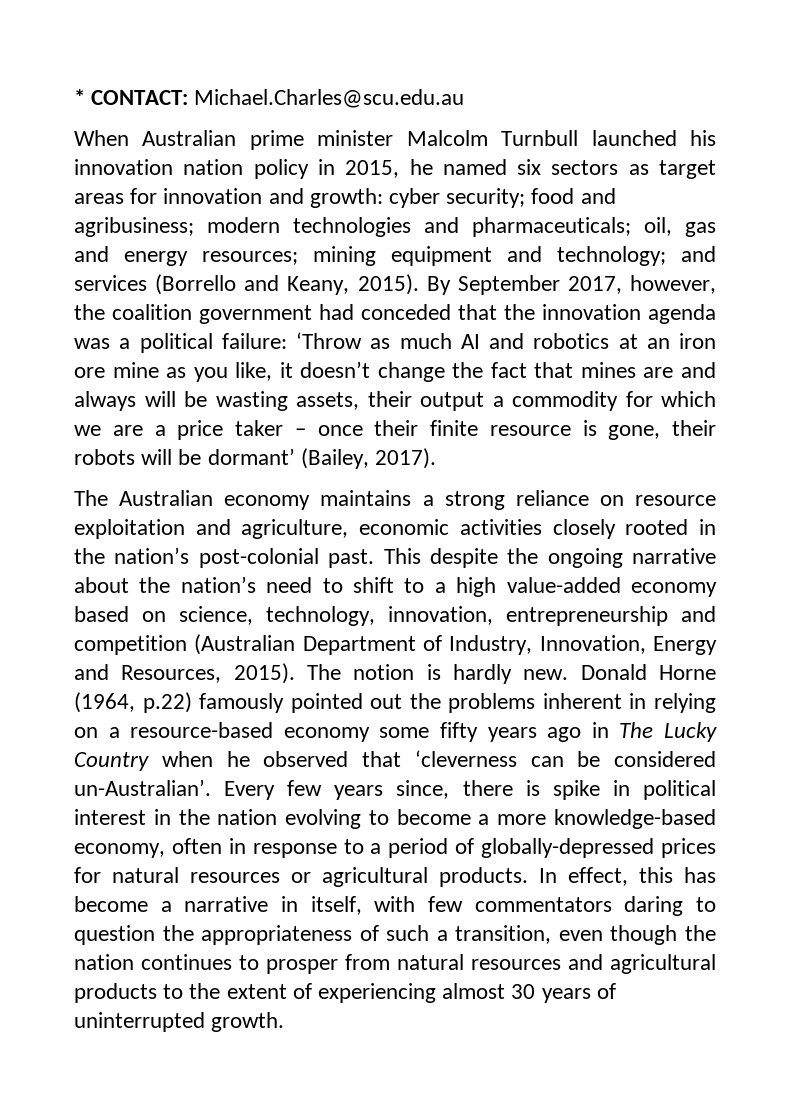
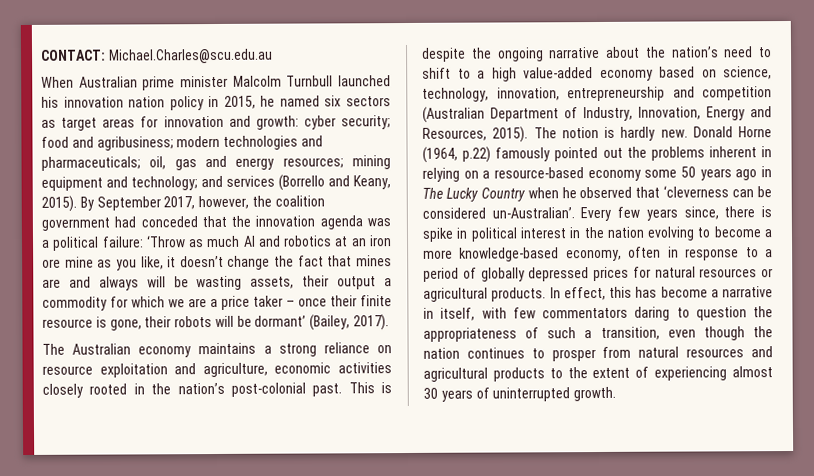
[74,89,85,105] * -> (41, 55) none
(421, 556) none -> [381,382,392,394] is
[440,722,478,742] fifty -> [681,166,696,178] 50
[481,838,655,858] globally-depressed -> [480,267,590,282] globally depressed

